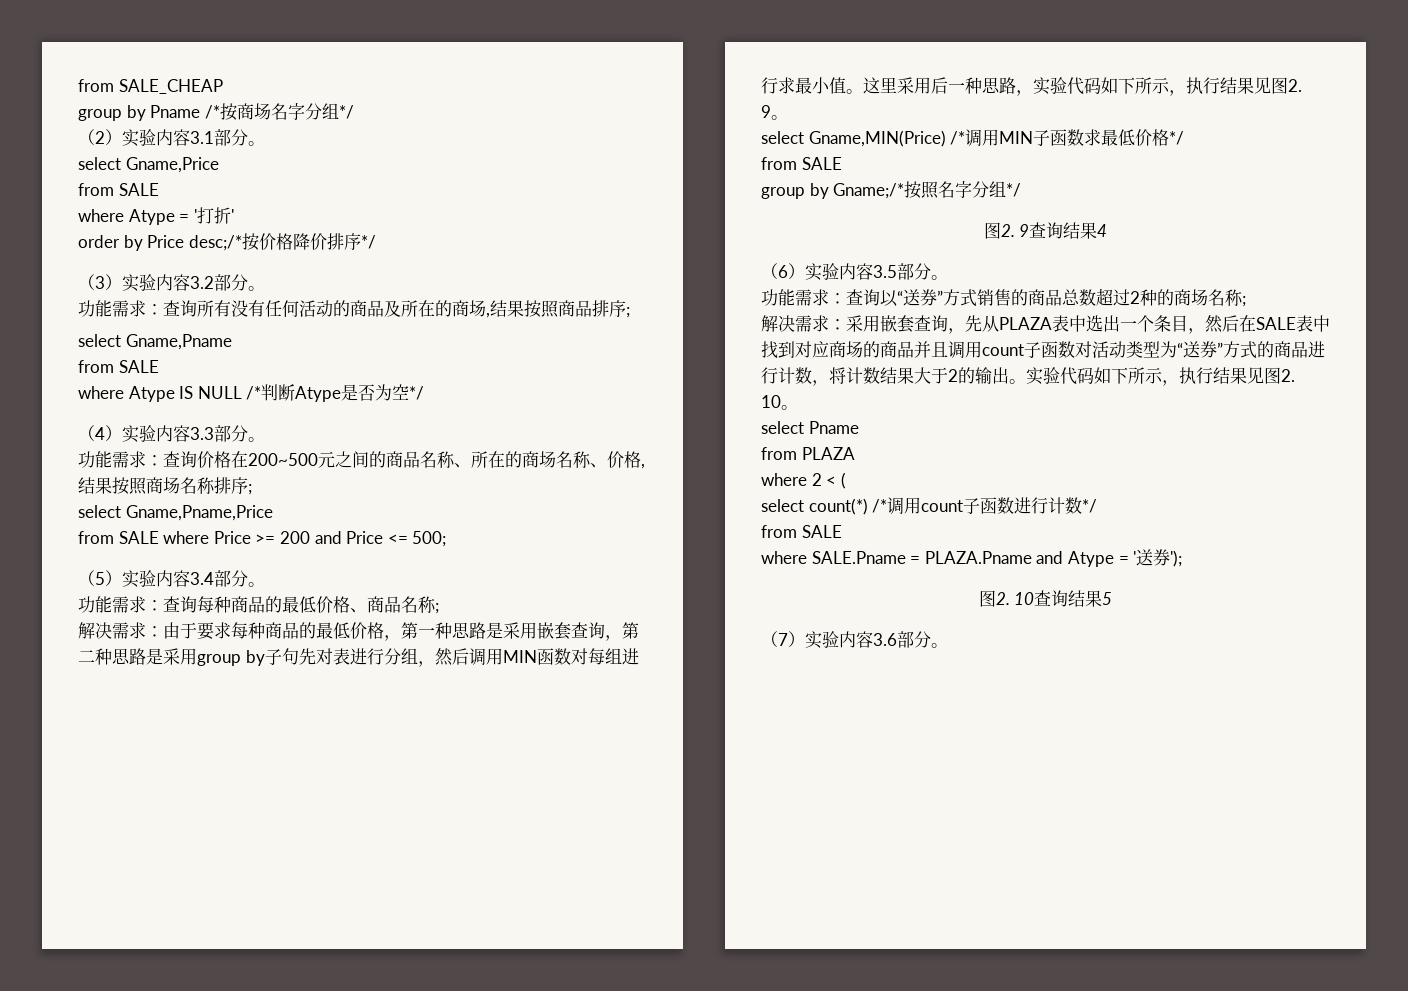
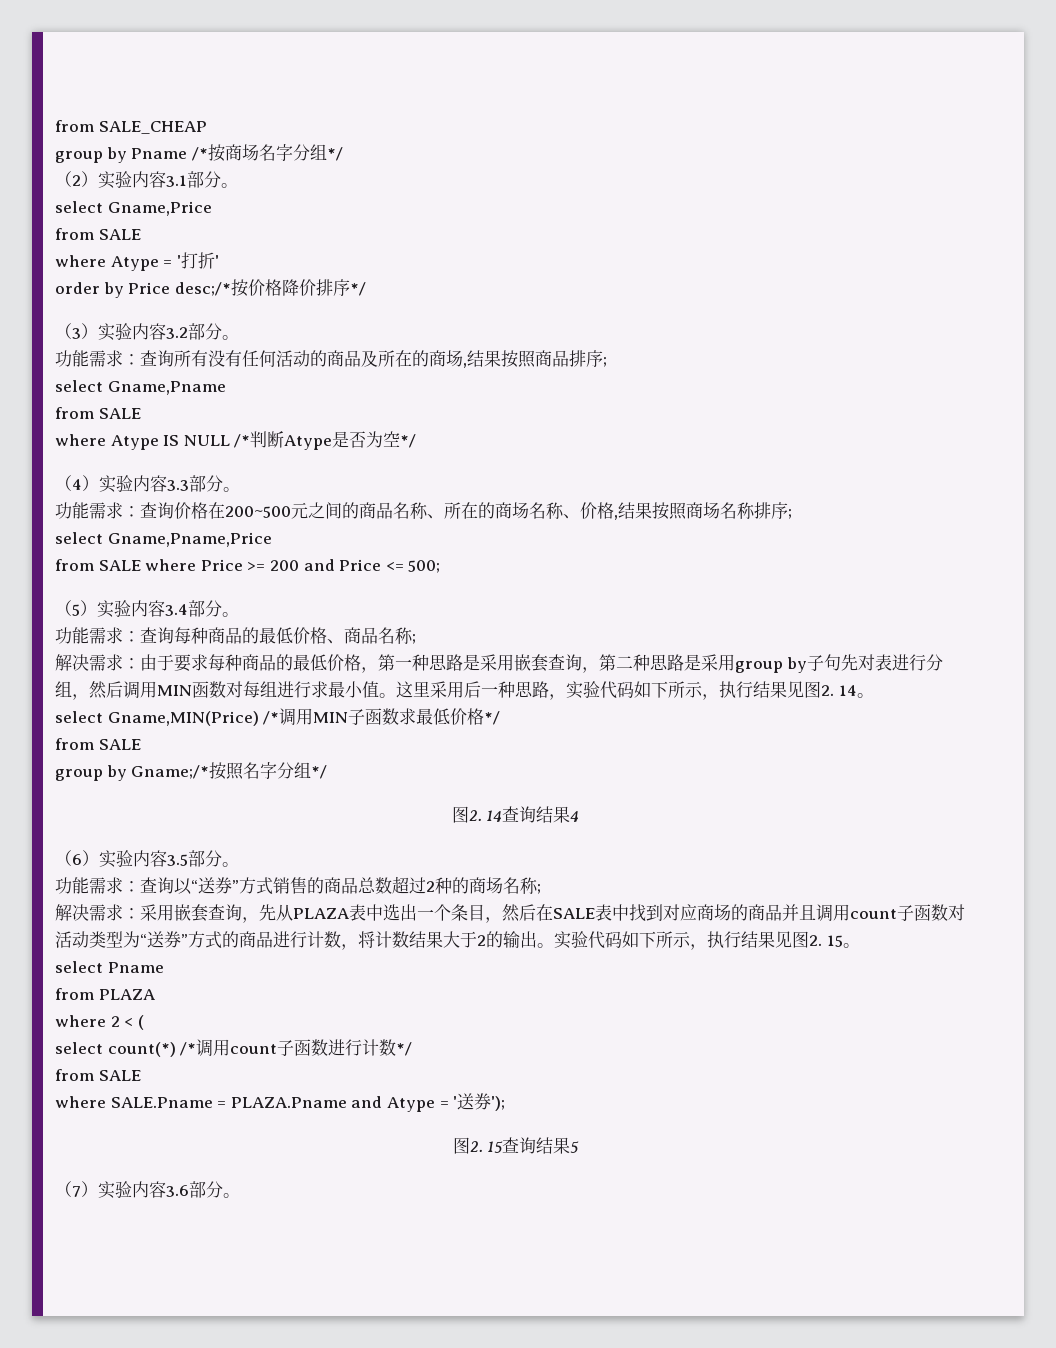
[761,105,771,118] 9 -> [838,685,857,696] 14
[1019,224,1030,237] 9 -> [486,810,503,822] 14
[761,395,781,408] 10 -> [826,935,843,947] 15
[1014,592,1035,605] 10 -> [487,1141,504,1153] 15

